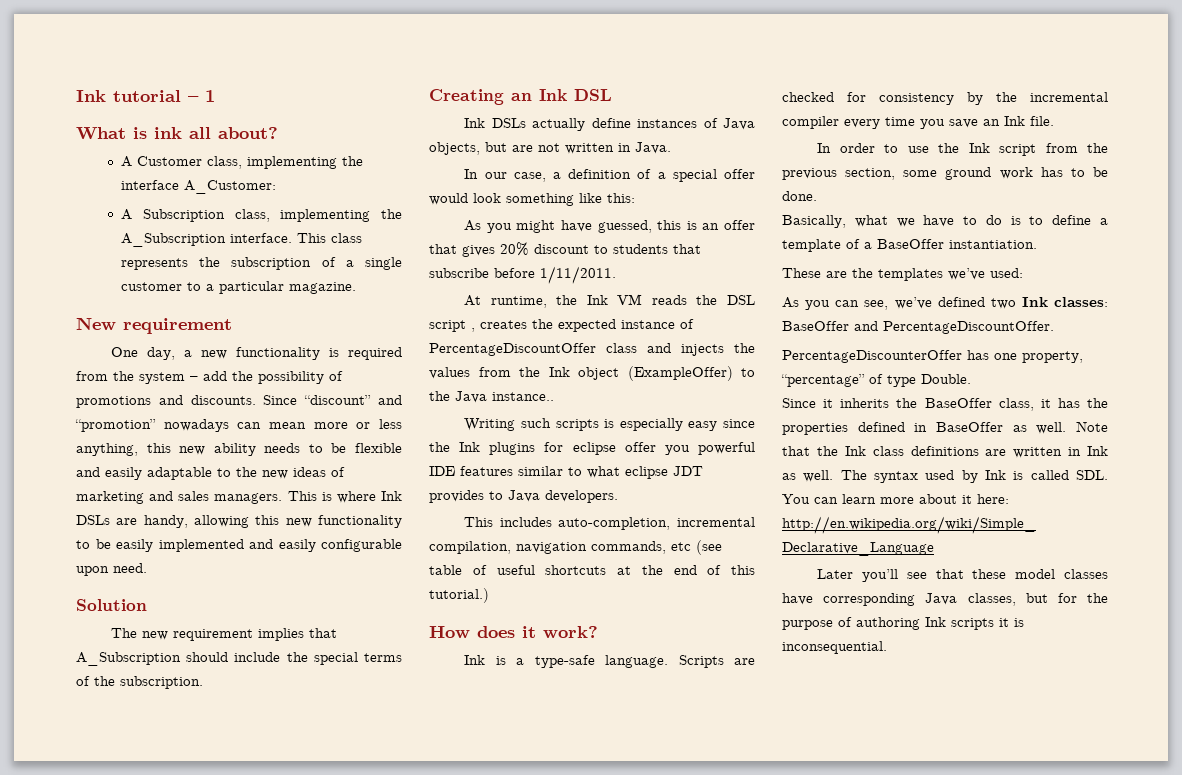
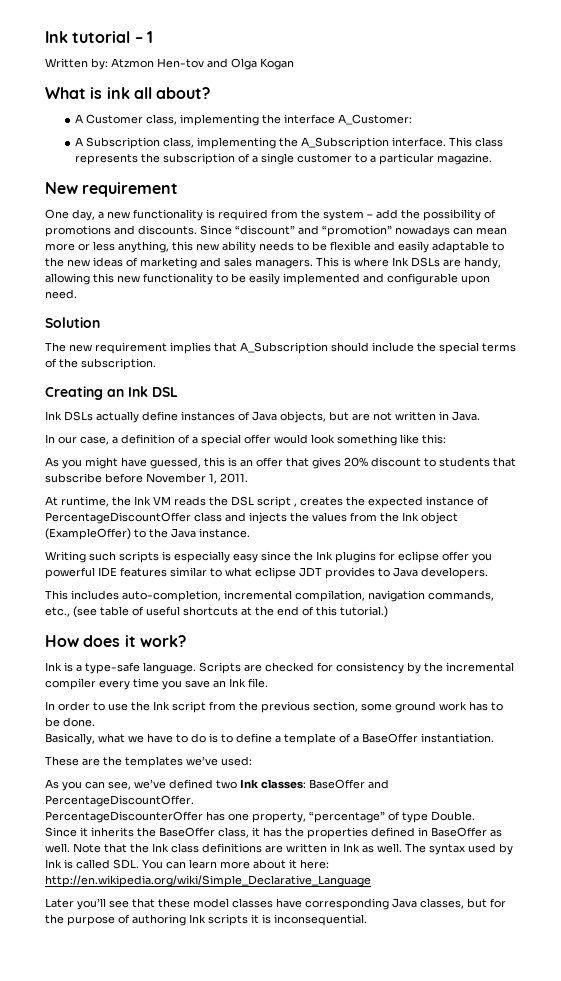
(215, 96) none -> [45,58,294,70] // Written by: Atzmon Hen-tov and Olga Kogan
[278,539,316,552] easily -> (384, 278) none
[540,266,616,284] 1/11/2011. -> [146,473,248,484] November 1, 2011.
[492,392,554,401] instance.. -> [199,528,250,538] instance.
[671,542,691,551] etc -> [45,607,70,617] etc.,

